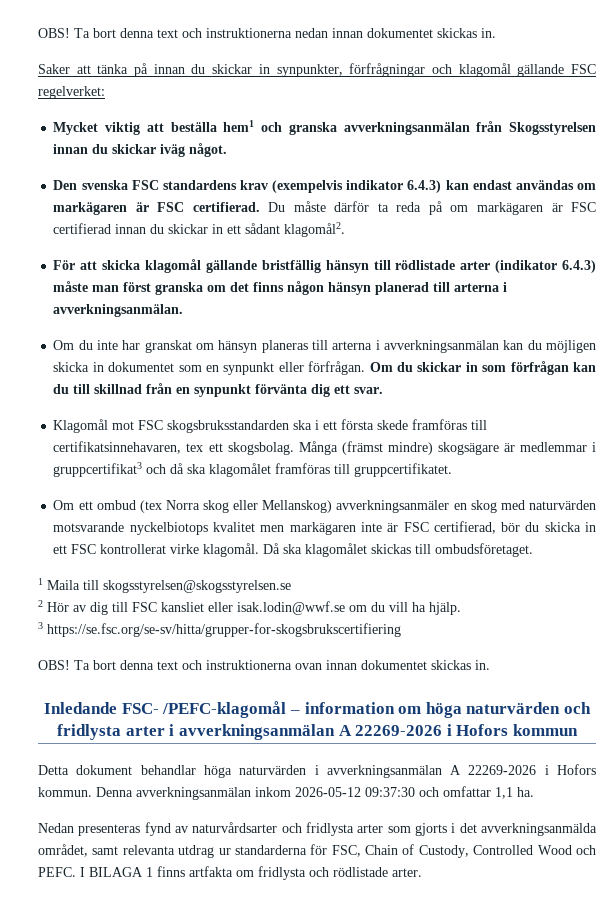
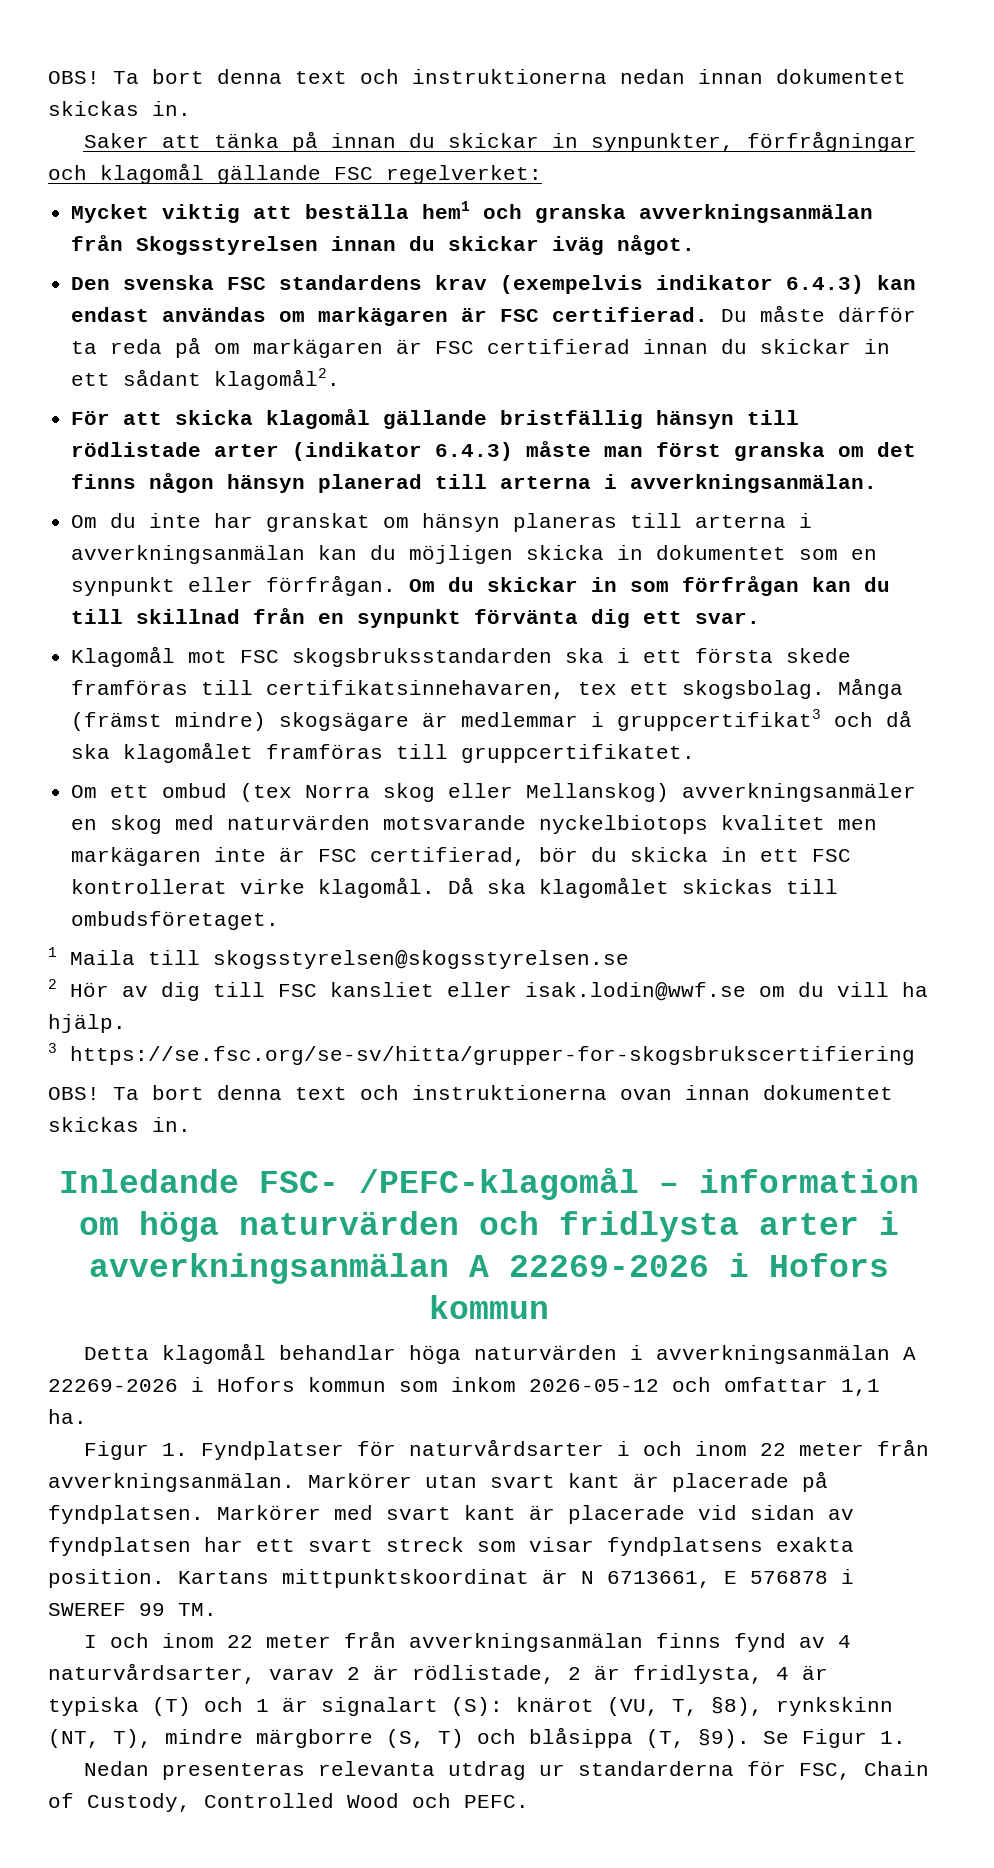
[76,765,133,775] dokument -> [161,1343,266,1364] klagomål
[38,787,251,800] kommun. Denna avverkningsanmälan -> [308,1377,438,1392] kommun som
[365,787,415,797] 09:37:30 -> (659, 1385) none
[38,822,597,836] [38,844,119,857] Nedan presenteras fynd av naturvårdsarter och fridlysta arter som gjorts i det avverkningsanmälda området, samt -> [83,1439,929,1460] [48,1471,828,1492] [48,1505,854,1524] [48,1537,854,1556] [48,1569,854,1588] [48,1603,217,1616] [83,1631,851,1652] [48,1663,828,1684] [48,1697,893,1716] [48,1727,906,1748] [83,1761,305,1780] Figur 1. Fyndplatser för naturvårdsarter i och inom 22 meter från avverkningsanmälan. Markörer utan svart kant är placerade på fyndplatsen. Markörer med svart kant är placerade vid sidan av fyndplatsen har ett svart streck som visar fyndplatsens exakta position. Kartans mittpunktskoordinat är N 6713661, E 576878 i SWEREF 99 TM. // I och inom 22 meter från avverkningsanmälan finns fynd av 4 naturvårdsarter, varav 2 är rödlistade, 2 är fridlysta, 4 är typiska (T) och 1 är signalart (S): knärot (VU, T, §8), rynkskinn (NT, T), mindre märgborre (S, T) och blåsippa (T, §9). Se Figur 1. // Nedan presenteras
[80,866,422,880] I BILAGA 1 finns artfakta om fridlysta och rödlistade arter. -> (529, 1801) none

